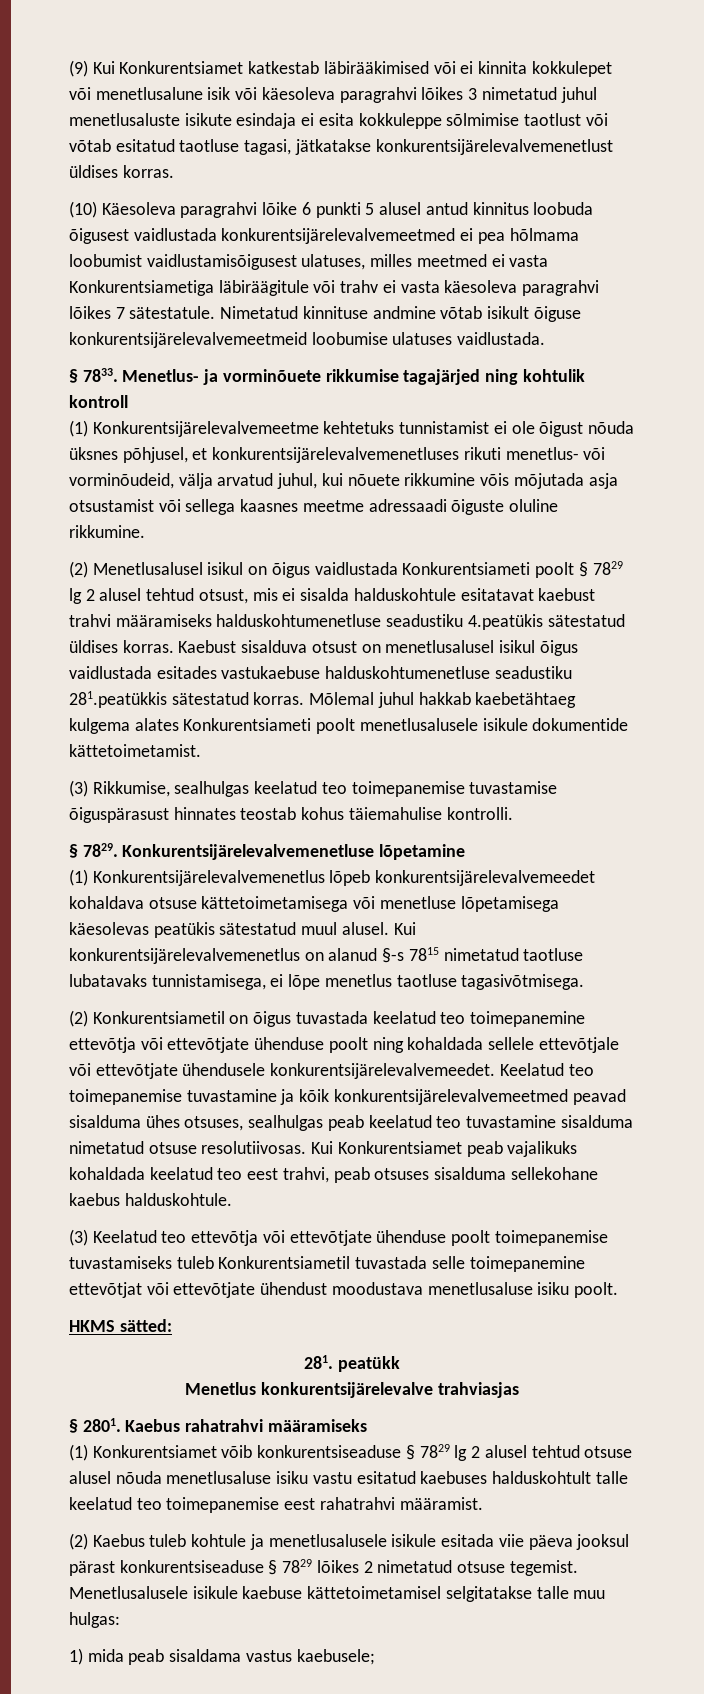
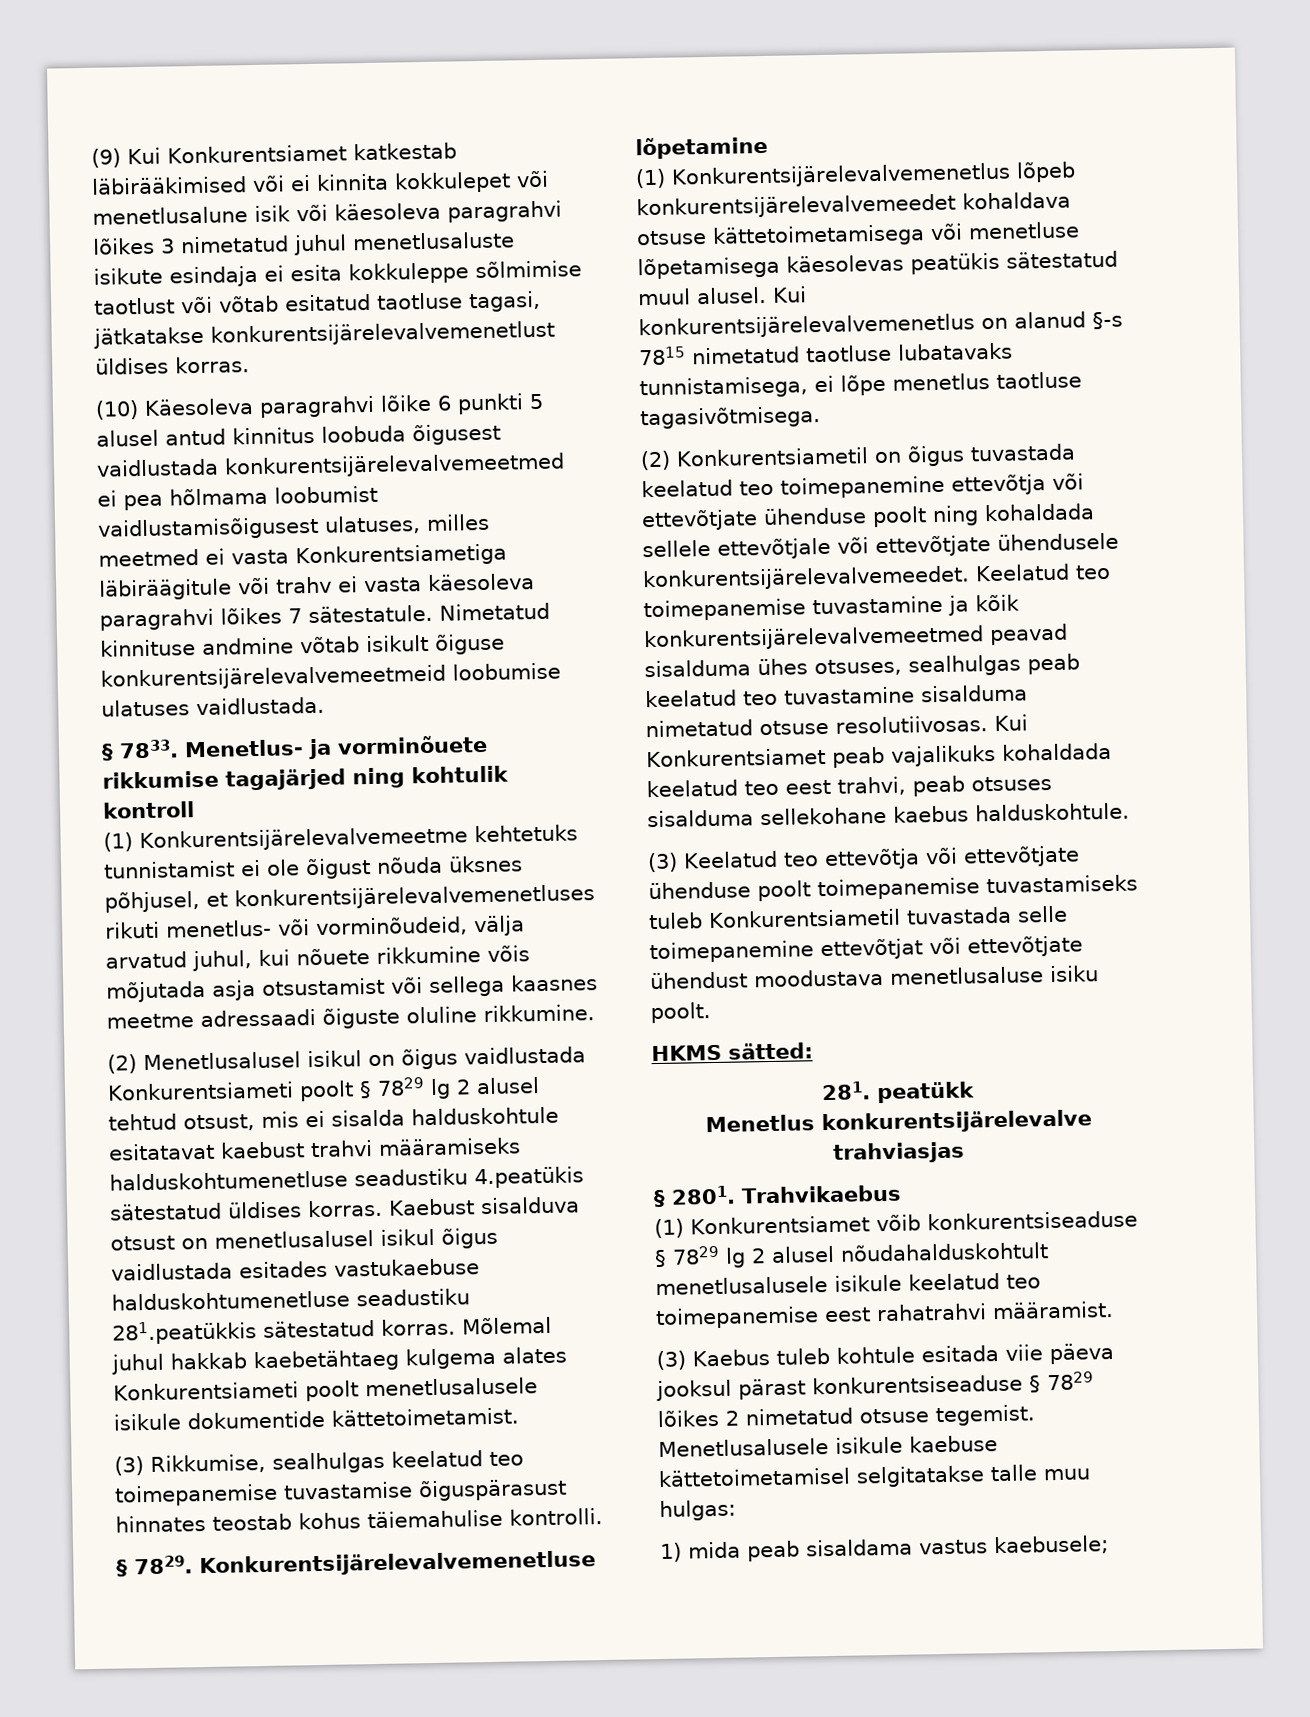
[125,1419,367,1432] Kaebus rahatrahvi määramiseks -> [741,1184,902,1204] Trahvikaebus
[531,1445,633,1458] [69,1471,628,1484] tehtud otsuse alusel nõuda menetlusaluse isiku vastu esitatud kaebuses halduskohtult talle -> [840,1242,1049,1262] [655,1274,902,1296] nõudahalduskohtult menetlusalusele isikule
[69,1533,88,1550] (2) -> [656,1350,687,1371] (3)
[249,1534,437,1550] ja menetlusalusele isikule -> (915, 1355) none

